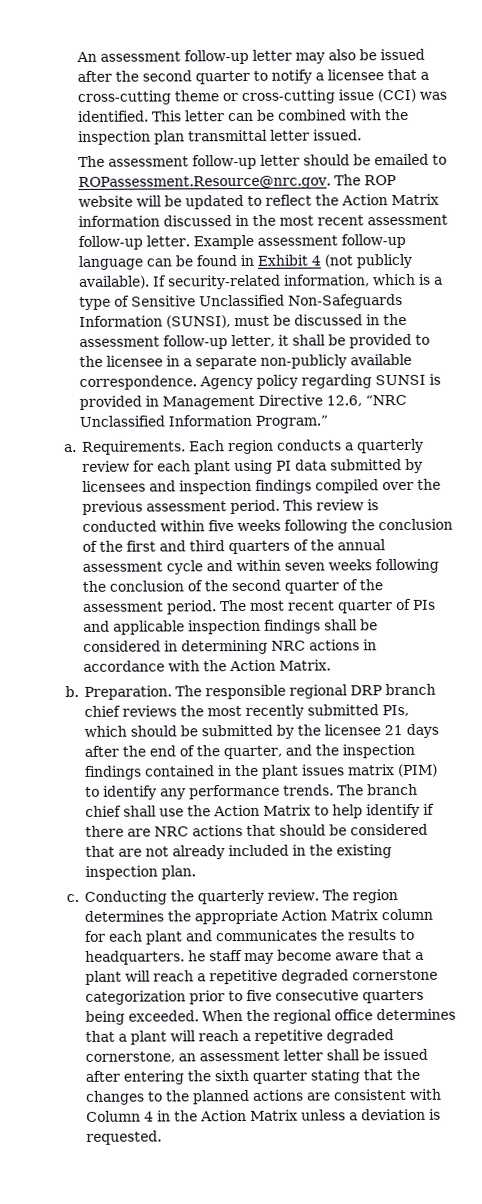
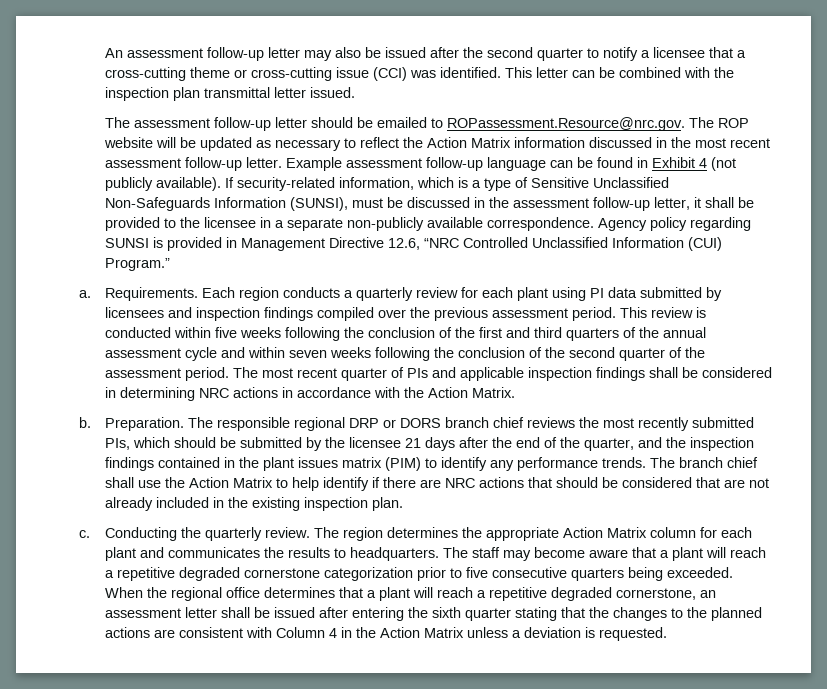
(245, 202) none -> [255,139,341,151] as necessary
(408, 400) none -> [462,237,528,248] Controlled
(253, 420) none -> [687,237,722,251] (CUI)
(383, 690) none -> [382,418,441,428] or DORS
[188,950,207,962] he -> [442,547,468,558] The

